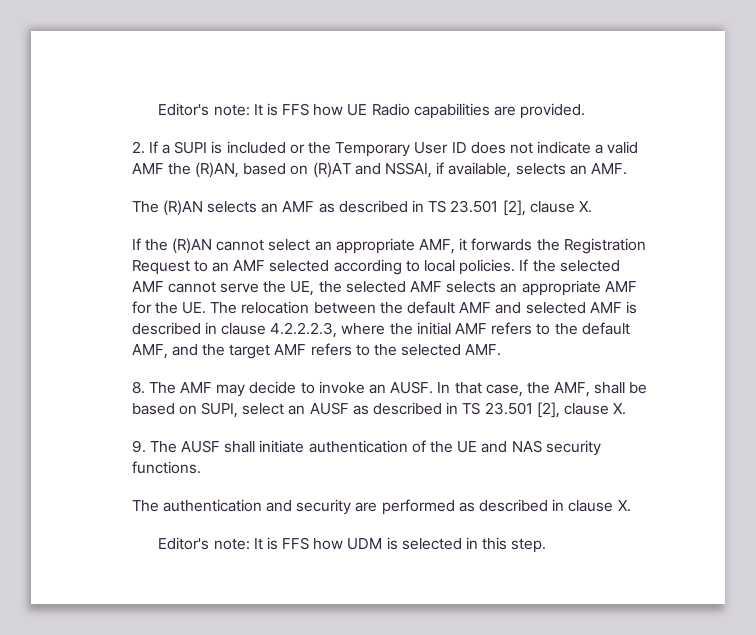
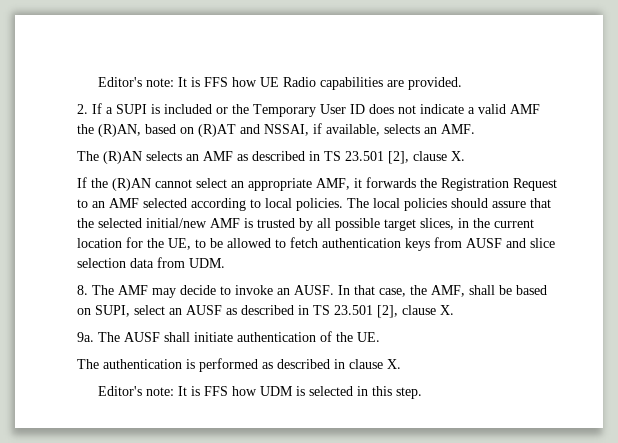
[519,259,620,272] [131,280,637,296] [131,301,637,314] [131,322,630,338] [131,343,502,359] If the selected AMF cannot serve the UE, the selected AMF selects an appropriate AMF for the UE. The relocation between the default AMF and selected AMF is described in clause 4.2.2.2.3, where the initial AMF refers to the default AMF, and the target AMF refers to the selected AMF. -> [347,198,552,211] [77,218,535,231] [77,237,556,251] [77,257,226,268] The local policies should assure that the selected initial/new AMF is trusted by all possible target slices, in the current location for the UE, to be allowed to fetch authentication keys from AUSF and slice selection data from UDM.
[131,440,146,453] 9. -> [77,332,95,342] 9a.
[457,440,601,456] [131,461,201,474] UE and NAS security functions. -> [357,332,381,342] UE.
[266,499,378,515] and security are -> [186,359,196,369] is

